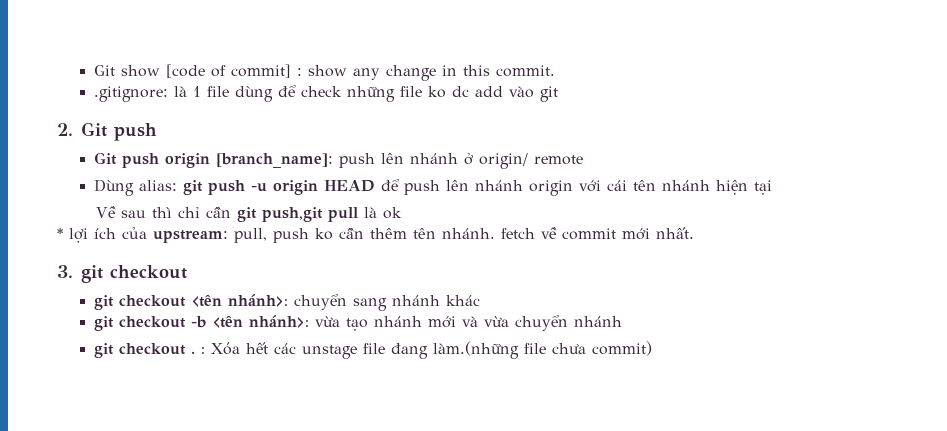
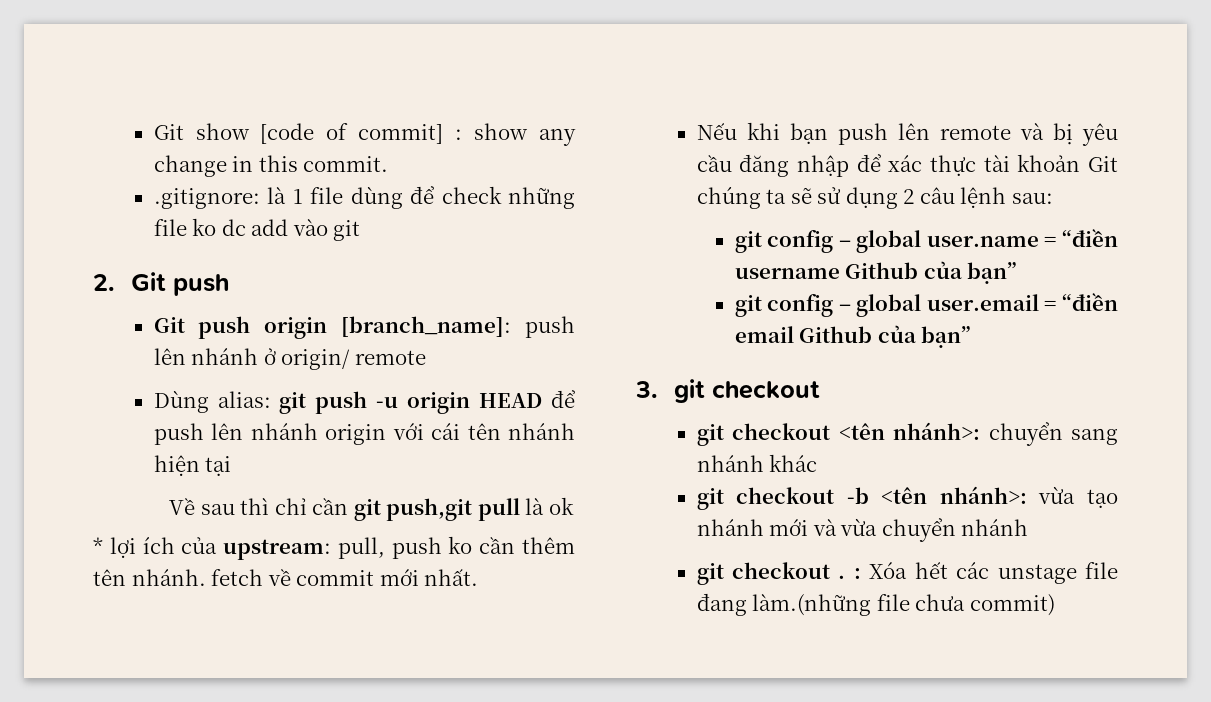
(694, 233) none -> [696,122,1118,146] [696,154,1118,177] [696,186,1053,209] [734,229,1118,253] [734,261,1017,284] [734,293,1118,317] [734,325,971,348] // Nếu khi bạn push lên remote và bị yêu cầu đăng nhập để xác thực tài khoản Git chúng ta sẽ sử dụng 2 câu lệnh sau: // git config – global user.name = “điền username Github của bạn” // git config – global user.email = “điền email Github của bạn”

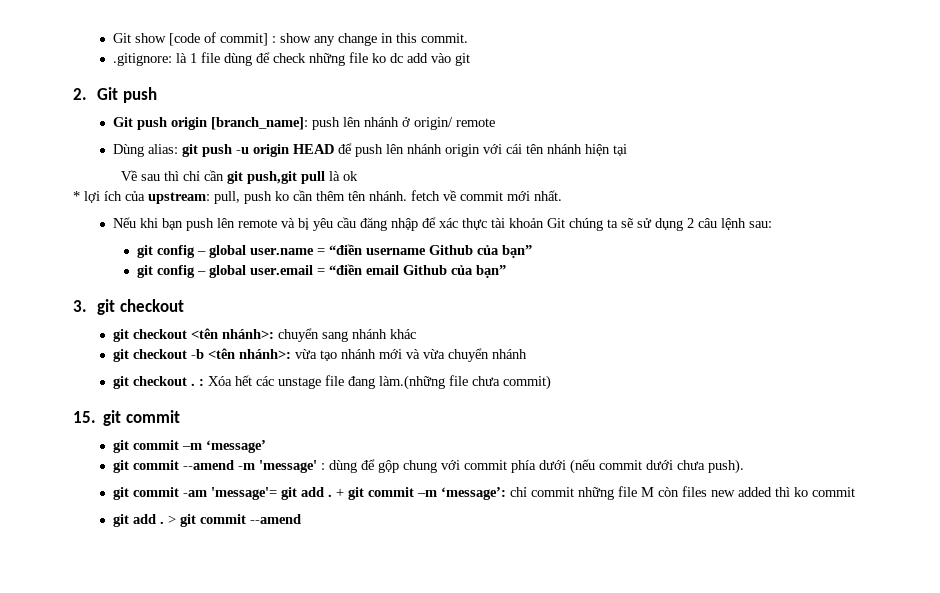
(1055, 605) none -> [73,410,180,426] [113,440,267,453] [113,459,745,474] [113,486,856,500] [113,514,302,527] // 15. git commit // git commit –m ‘message’ // git commit --amend -m 'message' : dùng để gộp chung với commit phía dưới (nếu commit dưới chưa push). // git commit -am 'message'= git add . + git commit –m ‘message’: chỉ commit những file M còn files new added thì ko commit // git add . > git commit --amend

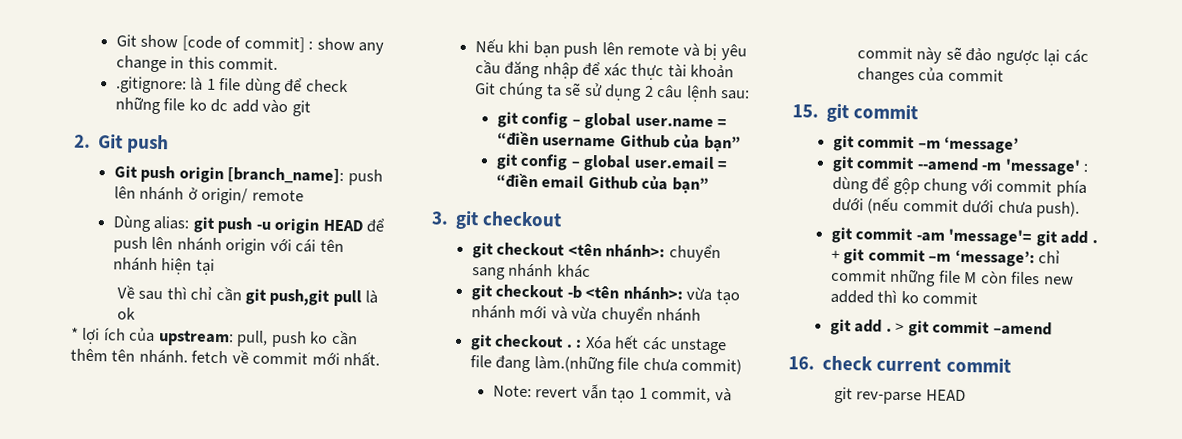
(552, 382) none -> [492,383,732,403] [856,46,1089,66] [856,67,1004,85] // Note: revert vẫn tạo 1 commit, và commit này sẽ đảo ngược lại các changes của commit
[250,514,302,524] --amend -> [992,321,1052,336] [788,355,1011,373] [833,386,966,405] –amend // 16. check current commit // git rev-parse HEAD

